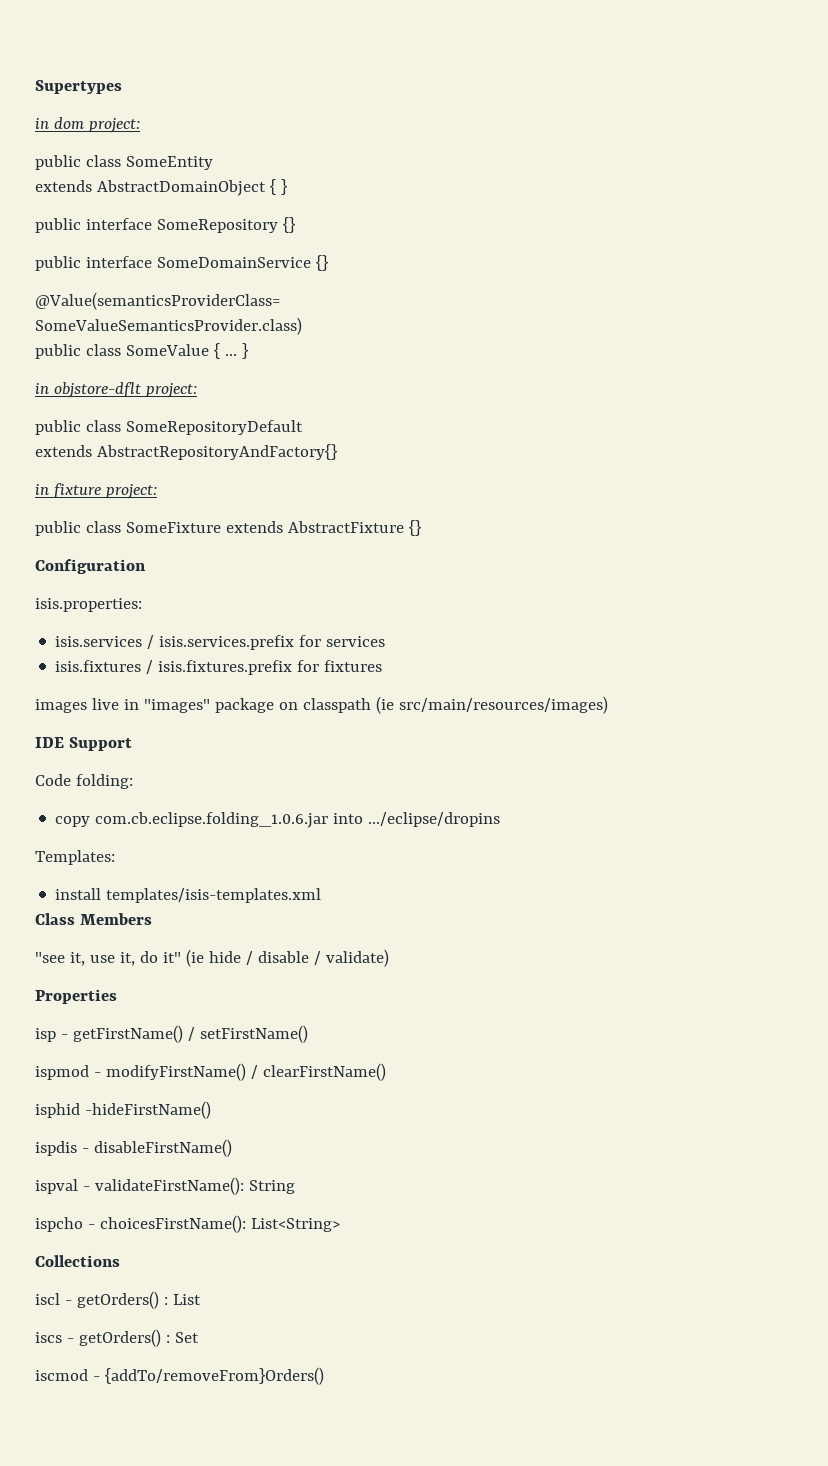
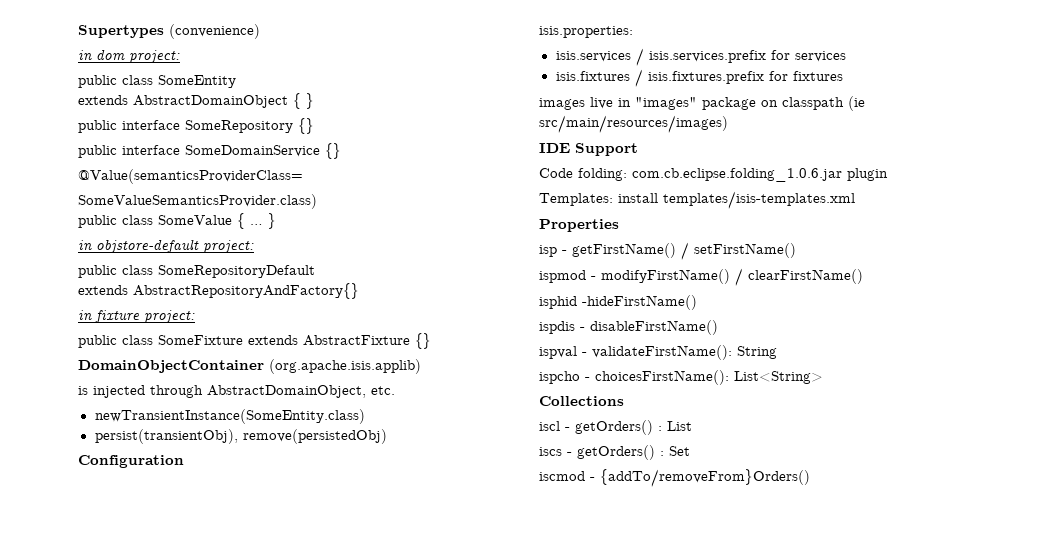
(122, 87) none -> [169,24,260,39] (convenience)
[53,382,141,398] objstore-dflt -> [96,239,199,253] objstore-default
(421, 528) none -> [78,359,421,374] [78,385,395,398] [94,409,365,424] [94,429,387,444] // DomainObjectContainer (org.apache.isis.applib) // is injected through AbstractDomainObject, etc. // newTransientInstance(SomeEntity.class) // persist(transientObj), remove(persistedObj)
[55,812,501,828] // copy com.cb.eclipse.folding_1.0.6.jar into …/eclipse/dropins -> [632,168,888,182] com.cb.eclipse.folding_1.0.6.jar plugin
(115, 857) // -> (613, 199) none
[35,913,152,925] [35,949,389,967] // Class Members // "see it, use it, do it" (ie hide / disable / validate) -> (855, 200) none

